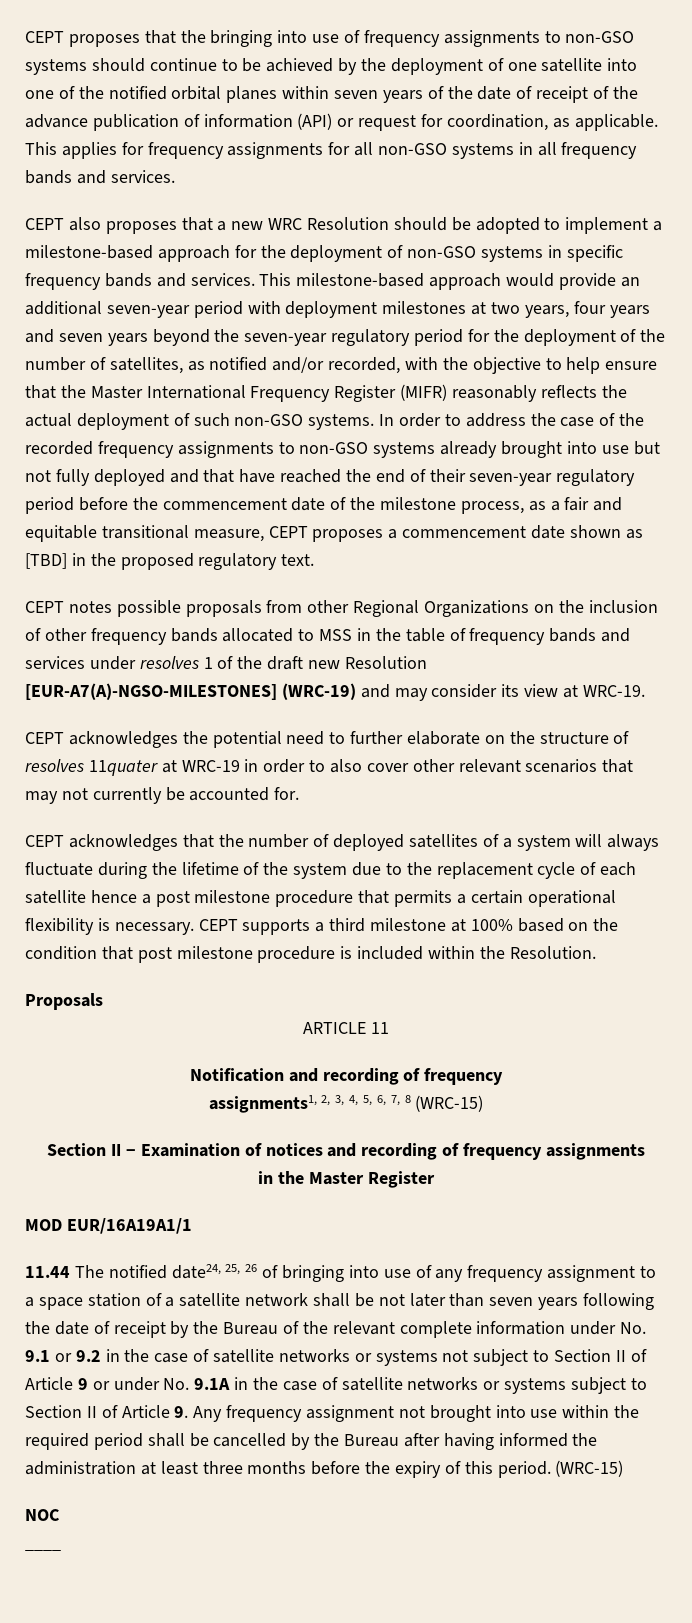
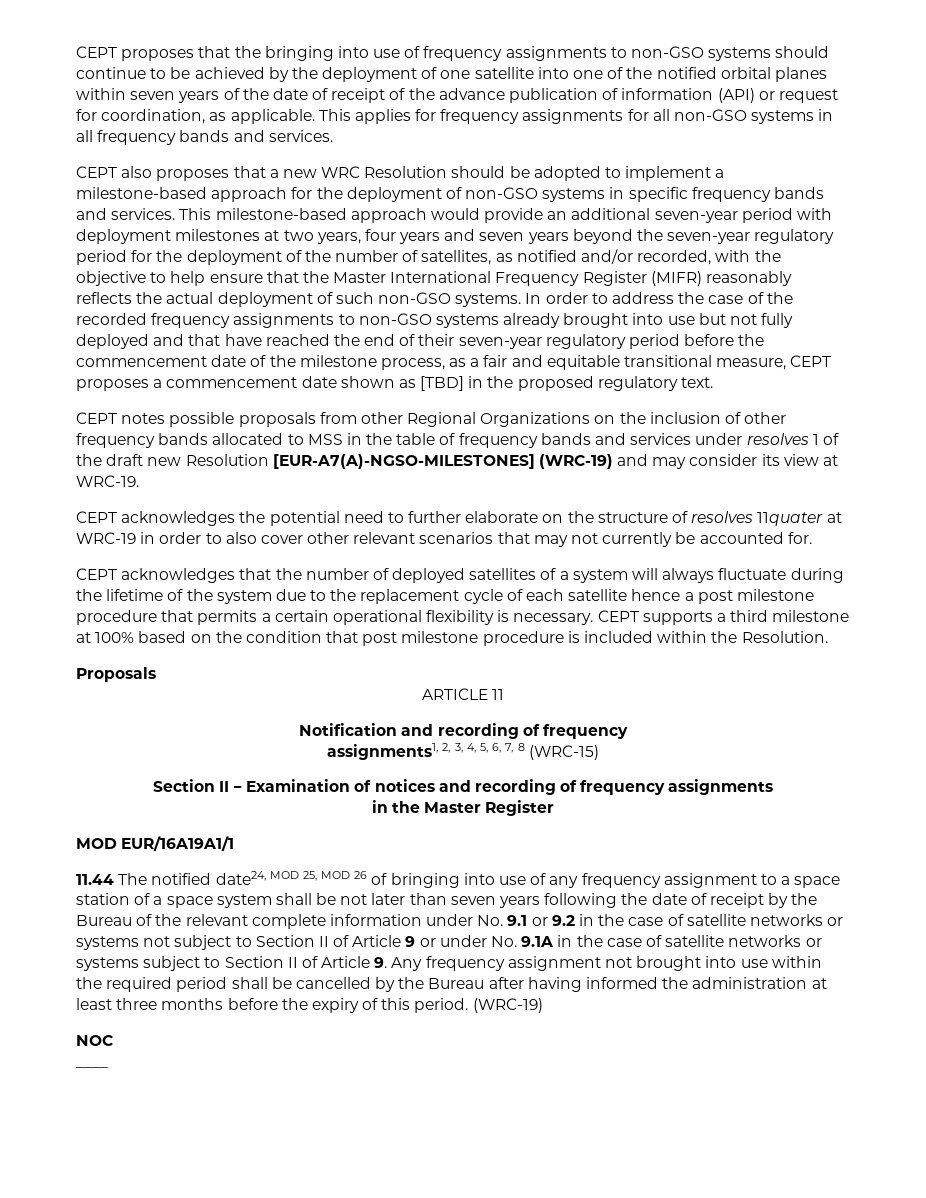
[225,1264,241,1275] 25, -> [269,871,351,881] MOD 25, MOD
[179,1293,309,1307] satellite network -> [166,894,272,908] space system
[555,1460,624,1477] (WRC-15) -> [472,998,543,1013] (WRC-19)

